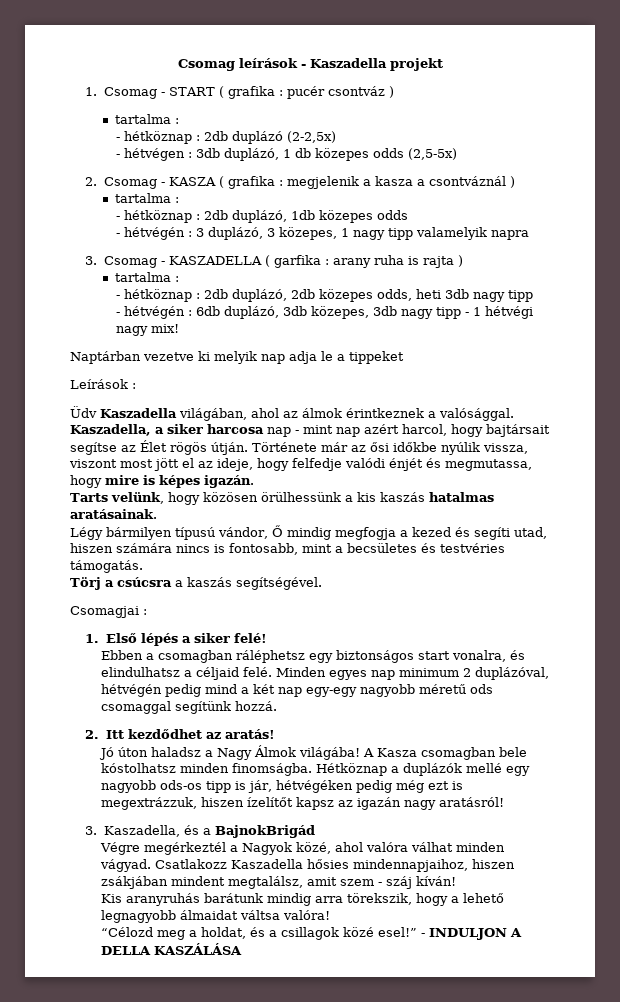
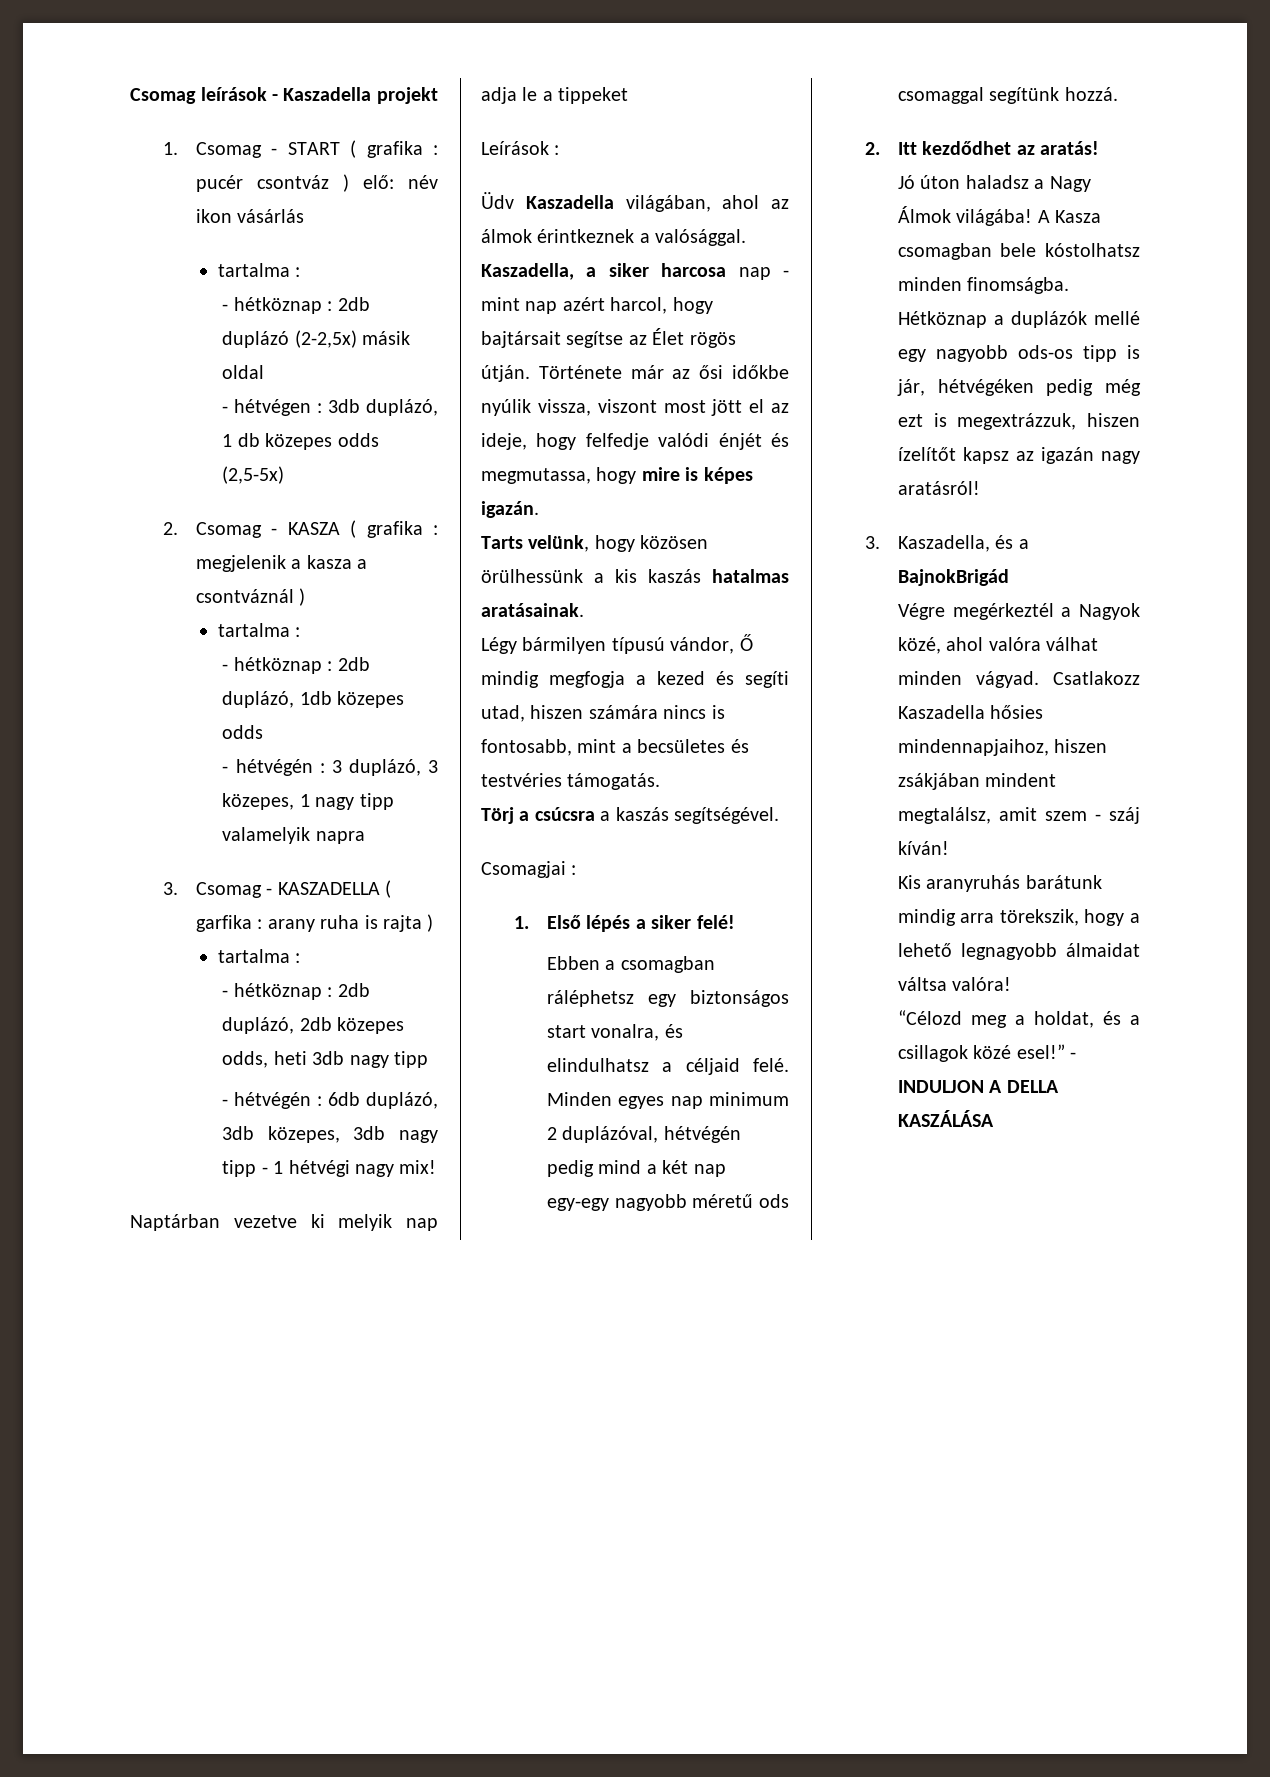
(394, 92) none -> [362,175,438,189] [195,209,305,223] elő: név ikon vásárlás
(337, 137) none -> [362,331,411,345] [222,365,265,379] másik oldal

